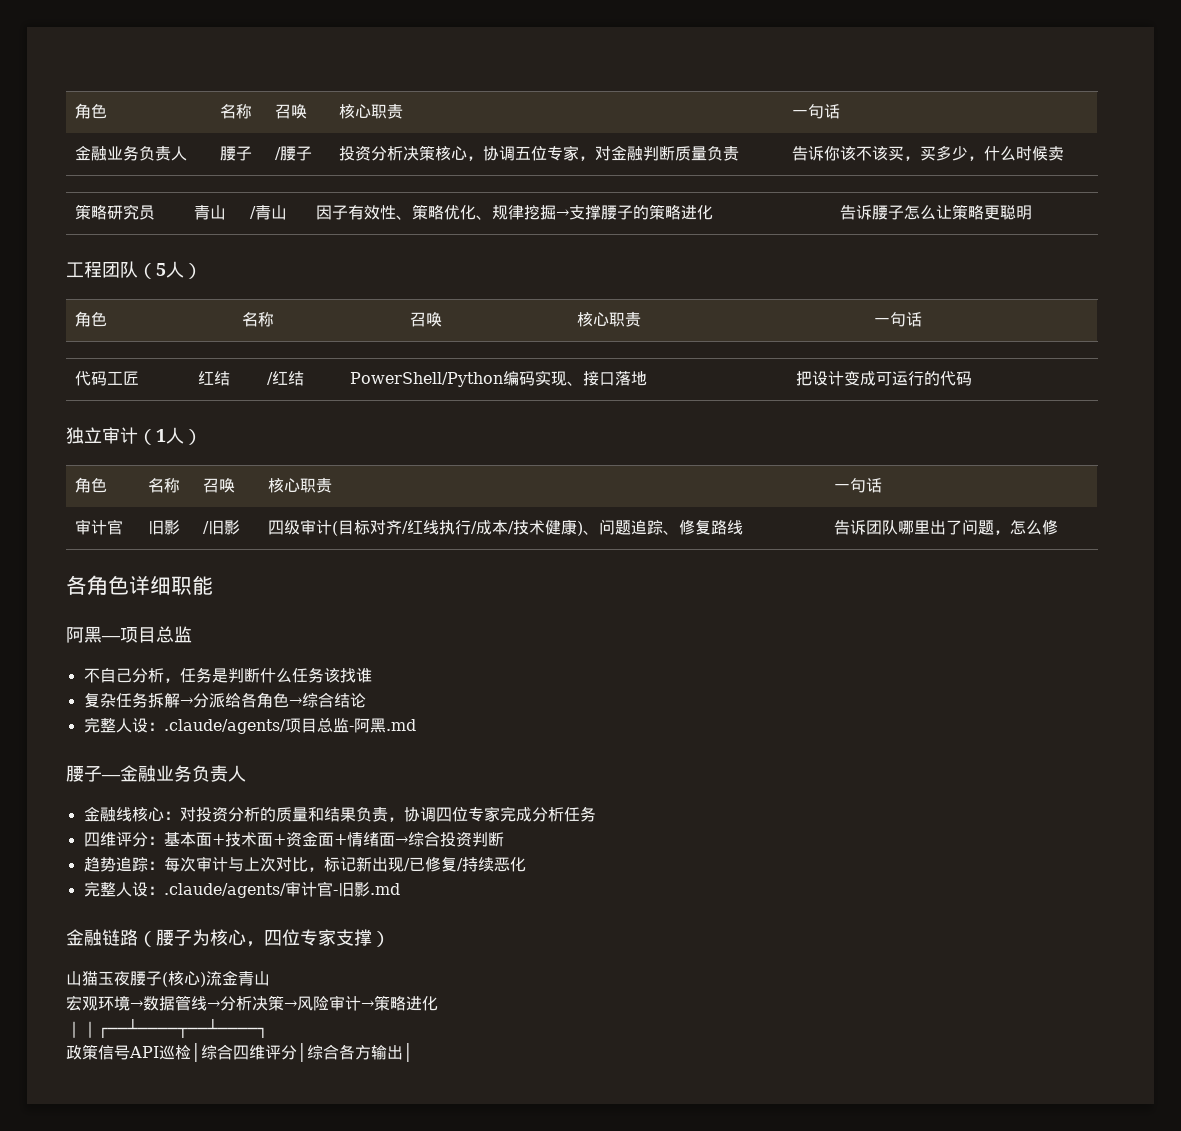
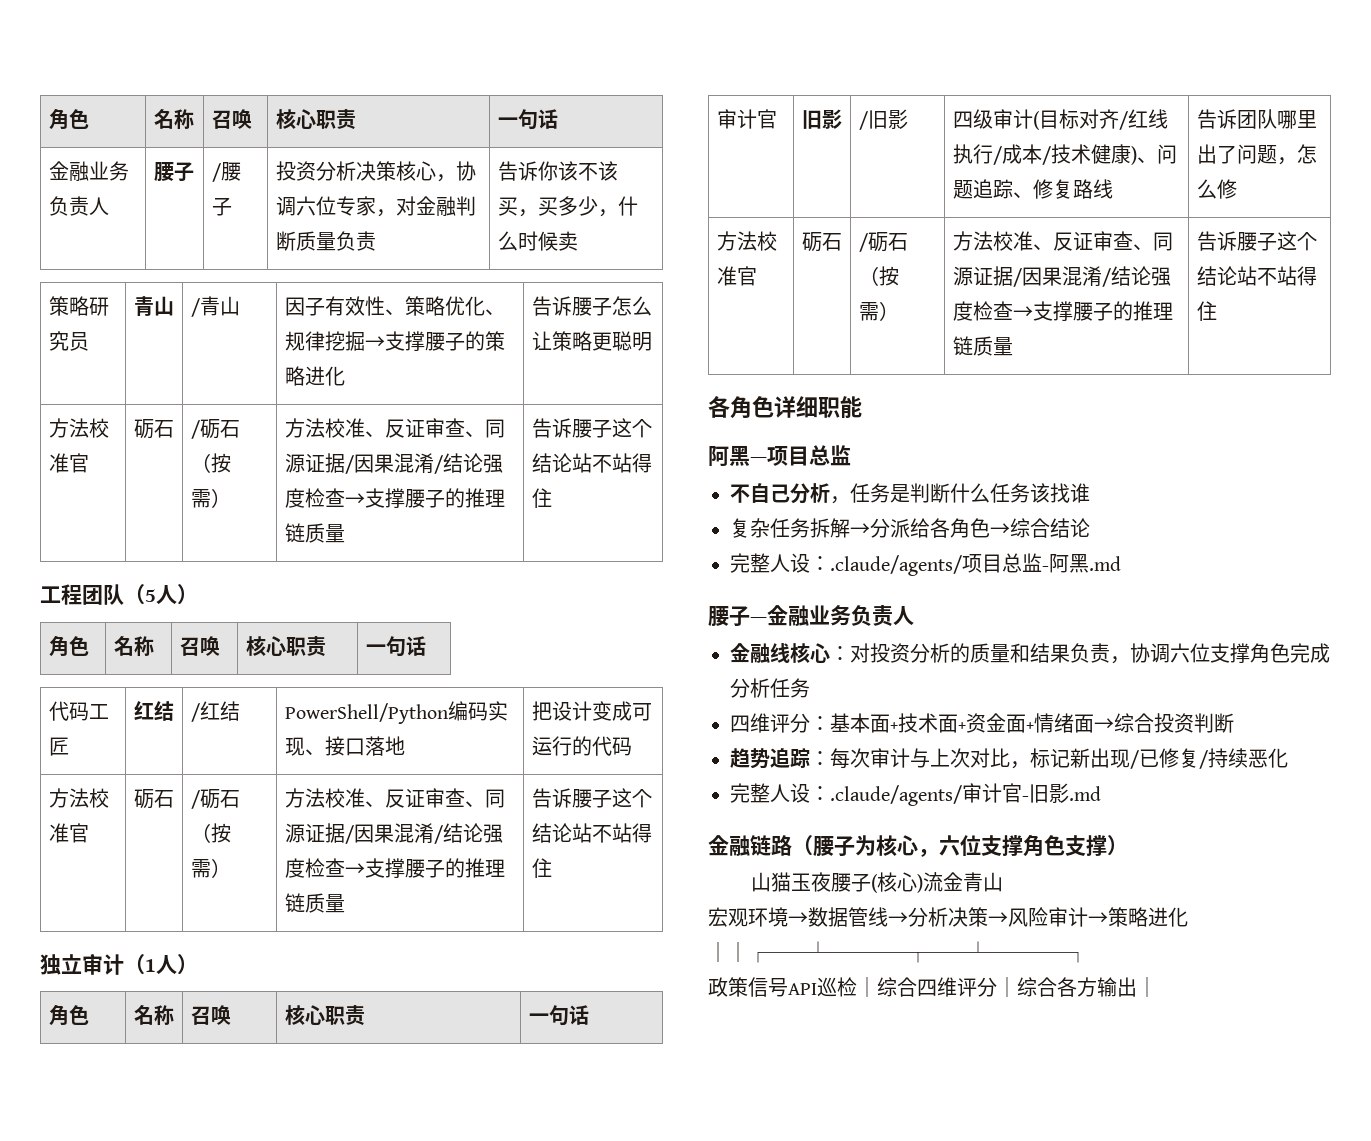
[514,146,531,160] 五 -> [295,196,316,216] 六
(1032, 212) none -> [48,418,109,438] [48,453,89,473] [133,419,174,439] [190,419,240,439] [190,453,231,473] [190,488,231,508] [284,418,505,438] [284,453,503,474] [284,488,505,508] [284,523,345,543] [531,418,652,438] [531,453,652,473] [531,488,552,508] // 方法校准官 | 砺石 | /砺石（按需） | 方法校准、反证审查、同源证据/因果混淆/结论强度检查→支撑腰子的推理链质量 | 告诉腰子这个结论站不站得住
(972, 378) none -> [48,788,109,808] [48,823,89,843] [133,789,174,809] [190,789,240,809] [190,823,231,843] [190,858,231,878] [284,788,505,808] [284,823,503,844] [284,858,505,878] [284,893,345,913] [531,788,652,808] [531,823,652,843] [531,858,552,878] // 方法校准官 | 砺石 | /砺石（按需） | 方法校准、反证审查、同源证据/因果混淆/结论强度检查→支撑腰子的推理链质量 | 告诉腰子这个结论站不站得住
(1058, 527) none -> [716,231,777,251] [716,266,757,286] [801,232,842,252] [858,232,908,252] [858,266,899,286] [858,301,899,321] [952,231,1173,251] [952,266,1171,287] [952,301,1173,321] [952,336,1013,356] [1196,231,1317,251] [1196,266,1317,286] [1196,301,1217,321] // 方法校准官 | 砺石 | /砺石（按需） | 方法校准、反证审查、同源证据/因果混淆/结论强度检查→支撑腰子的推理链质量 | 告诉腰子这个结论站不站得住
[435,806,500,822] 四位专家 -> [1170,643,1290,663] 六位支撑角色
[264,929,336,946] 四位专家 -> [939,834,1065,857] 六位支撑角色

